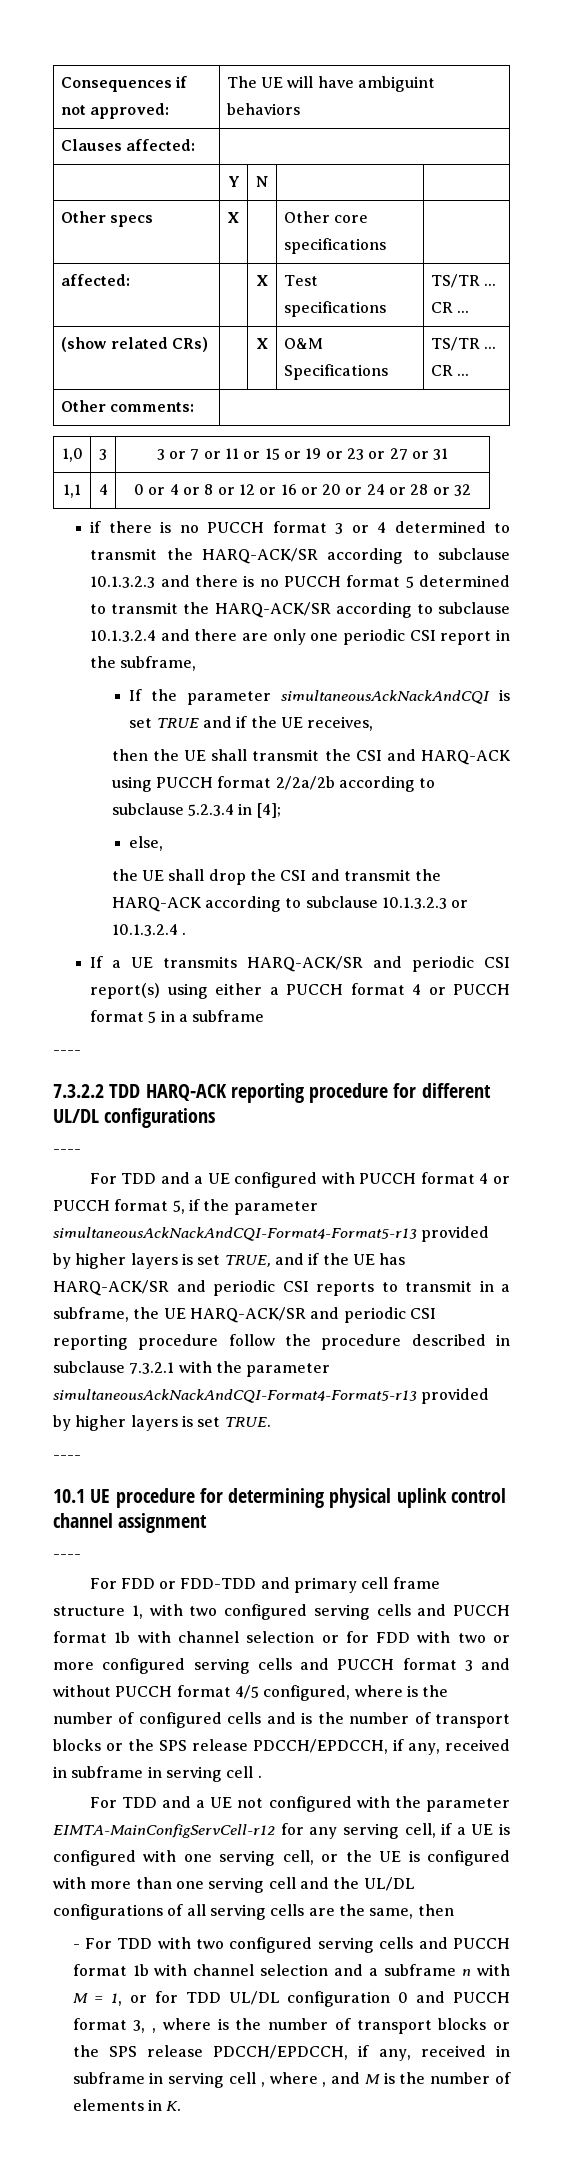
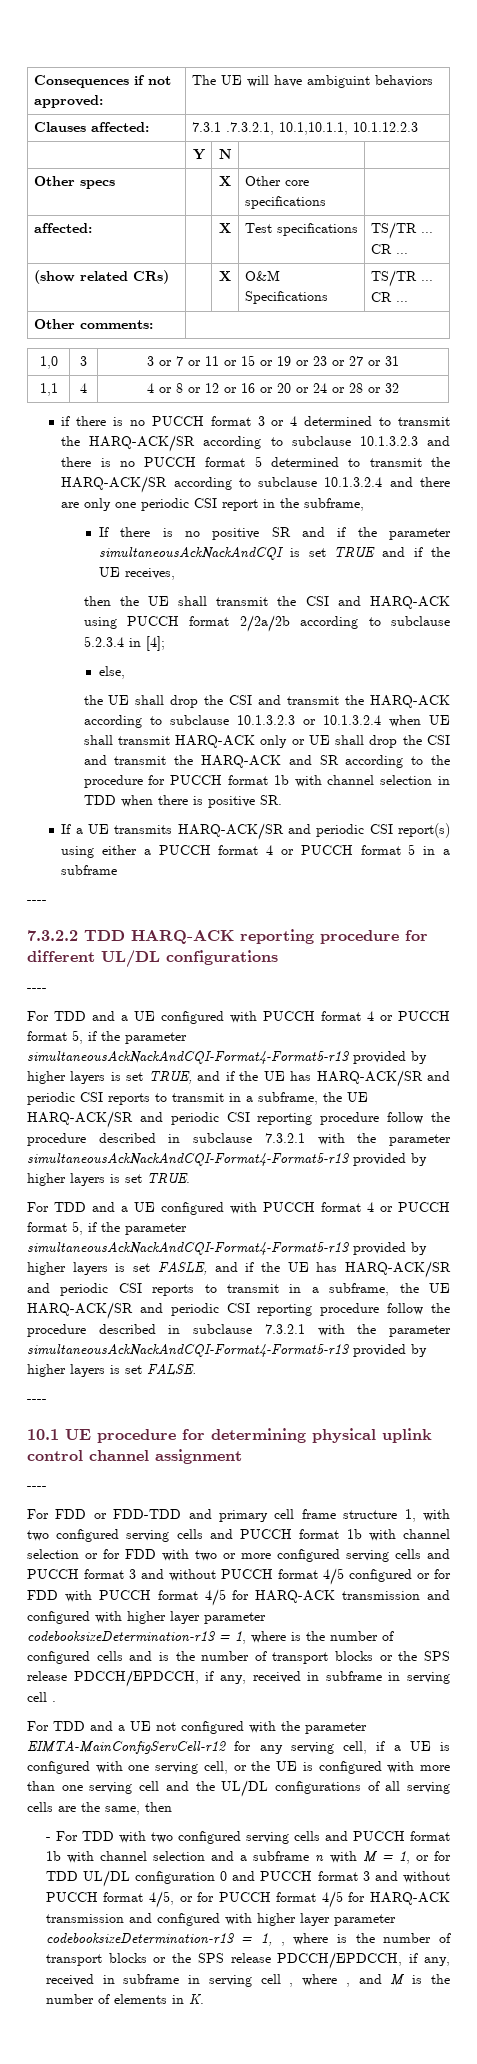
(195, 145) none -> [191,122,418,135] 7.3.1 .7.3.2.1, 10.1,10.1.1, 10.1.12.2.3
[226,212,239,223] X | | -> [219,176,231,186] | X |
[133,484,166,495] 0 or -> (87, 388) none
(143, 695) none -> [120,527,347,540] there is no positive SR and if
[182,932,187,935] . -> [388,715,451,727] [83,735,450,748] [83,755,450,768] [83,775,450,788] [83,795,282,808] when UE shall transmit HARQ-ACK only or UE shall drop the CSI and transmit the HARQ-ACK and SR according to the procedure for PUCCH format 1b with channel selection in TDD when there is positive SR.
(271, 1422) none -> [27,1202,450,1215] [27,1221,187,1235] [27,1242,427,1255] [27,1261,451,1278] [27,1283,450,1296] [27,1302,450,1319] [27,1324,452,1337] [27,1344,427,1357] [27,1364,196,1377] // For TDD and a UE configured with PUCCH format 4 or PUCCH format 5, if the parameter simultaneousAckNackAndCQI-Format4-Format5-r13 provided by higher layers is set FASLE, and if the UE has HARQ-ACK/SR and periodic CSI reports to transmit in a subframe, the UE HARQ-ACK/SR and periodic CSI reporting procedure follow the procedure described in subclause 7.3.2.1 with the parameter simultaneousAckNackAndCQI-Format4-Format5-r13 provided by higher layers is set FALSE.
[263,1685,351,1701] configured, -> [349,1569,451,1582] [27,1589,450,1606] [27,1611,266,1624] [27,1631,246,1644] configured or for FDD with PUCCH format 4/5 for HARQ-ACK transmission and configured with higher layer parameter codebooksizeDetermination-r13 = 1,
[133,2020,146,2033] 3, -> [362,1871,451,1883] [45,1891,450,1908] [45,1913,396,1926] [45,1933,273,1946] 3 and without PUCCH format 4/5, or for PUCCH format 4/5 for HARQ-ACK transmission and configured with higher layer parameter codebooksizeDetermination-r13 = 1,

